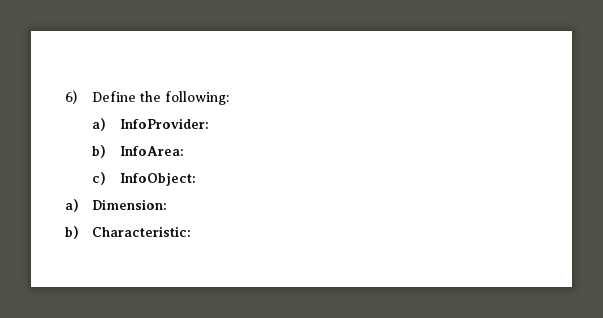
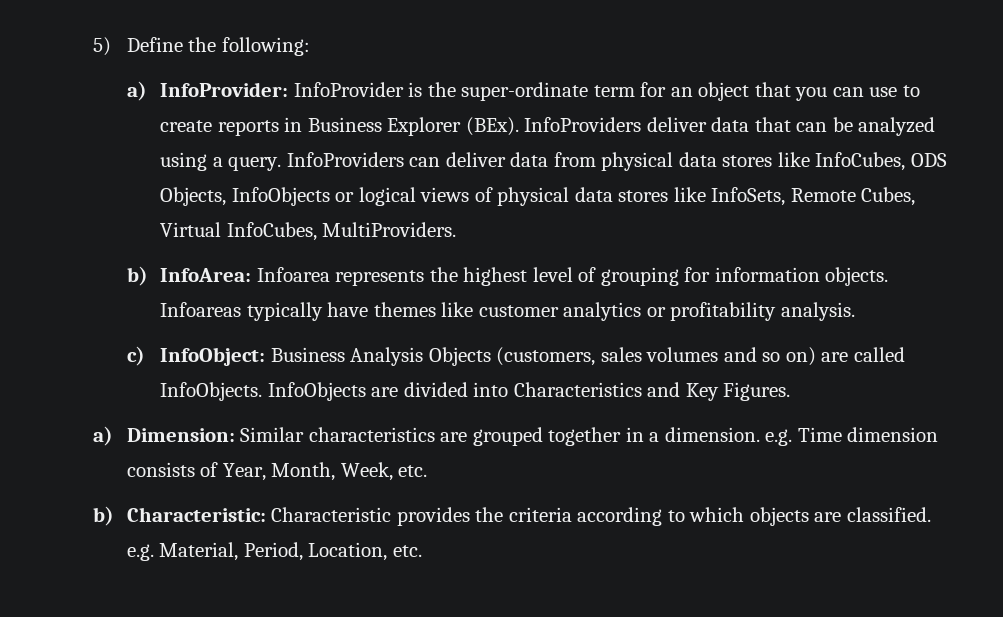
[65,90,77,104] 6) -> [93,37,111,56] 5)
[92,145,184,158] [92,172,196,186] [65,199,168,212] [65,226,192,239] // b) InfoArea: // c) InfoObject: // a) Dimension: // b) Characteristic: -> [293,82,920,101] [159,117,936,136] [159,152,947,171] [159,187,916,206] [159,222,457,241] [126,266,889,286] [159,302,855,321] [126,346,905,366] [159,382,791,401] [93,426,939,446] [126,462,428,481] [93,506,931,526] [126,542,422,561] InfoProvider is the super-ordinate term for an object that you can use to create reports in Business Explorer (BEx). InfoProviders deliver data that can be analyzed using a query. InfoProviders can deliver data from physical data stores like InfoCubes, ODS Objects, InfoObjects or logical views of physical data stores like InfoSets, Remote Cubes, Virtual InfoCubes, MultiProviders. // b) InfoArea: Infoarea represents the highest level of grouping for information objects. Infoareas typically have themes like customer analytics or profitability analysis. // c) InfoObject: Business Analysis Objects (customers, sales volumes and so on) are called InfoObjects. InfoObjects are divided into Characteristics and Key Figures. // a) Dimension: Similar characteristics are grouped together in a dimension. e.g. Time dimension consists of Year, Month, Week, etc. // b) Characteristic: Characteristic provides the criteria according to which objects are classified. e.g. Material, Period, Location, etc.

